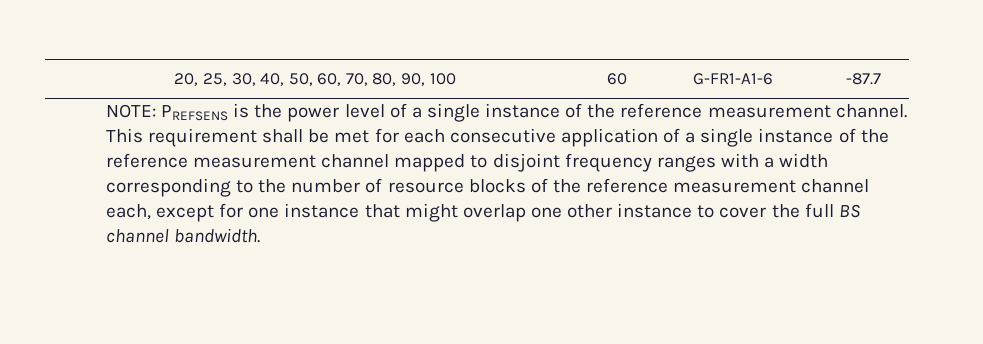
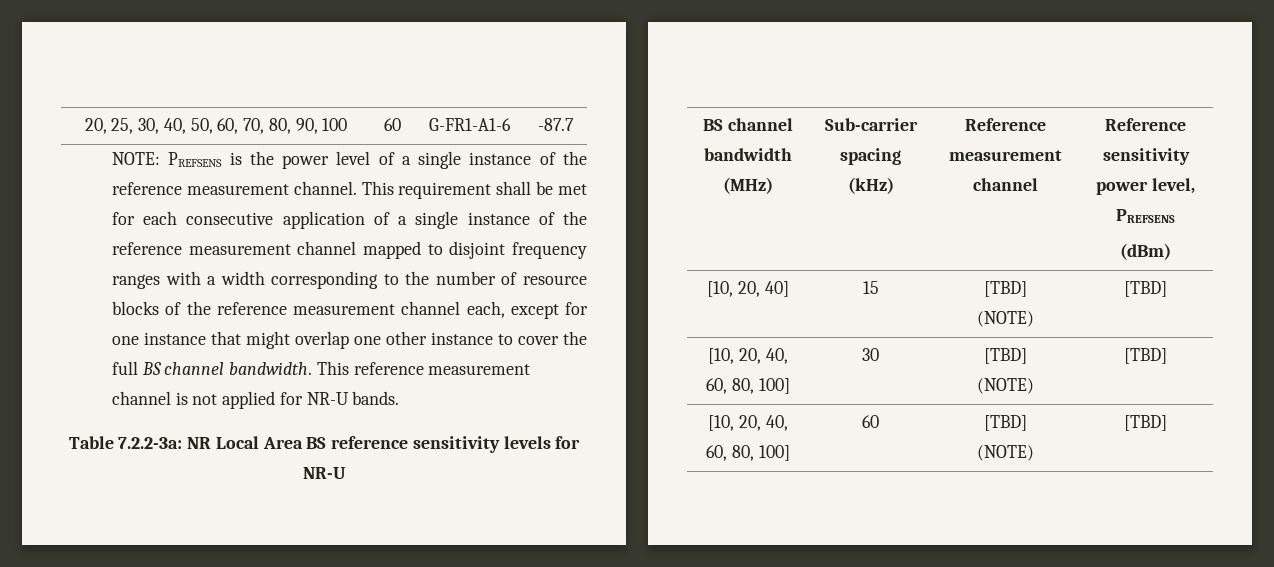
(261, 235) none -> [316,361,531,375] [112,391,400,409] [68,436,581,453] [302,467,346,479] [703,118,793,131] [704,148,792,161] [723,177,773,194] [824,118,918,131] [840,148,901,165] [847,177,894,194] [965,118,1046,131] [949,150,1062,161] [973,178,1038,191] [1105,118,1186,131] [1102,148,1190,165] [1096,178,1195,195] [1116,209,1175,223] [1120,243,1171,260] [707,281,789,297] [862,281,879,294] [984,281,1027,297] [977,311,1034,327] [1124,281,1167,297] [708,348,788,364] [706,378,790,394] [862,348,879,361] [984,348,1027,364] [977,378,1034,394] [1124,348,1167,364] [708,415,788,431] [706,445,790,461] [862,415,879,428] [984,415,1027,431] [977,445,1034,461] [1124,415,1167,431] This reference measurement channel is not applied for NR-U bands. // Table 7.2.2-3a: NR Local Area BS reference sensitivity levels for NR-U // BS channel bandwidth (MHz) | Sub-carrier spacing (kHz) | Reference measurement channel | Reference sensitivity power level, PREFSENS // (dBm) // [10, 20, 40] | 15 | [TBD] // (NOTE) | [TBD] // [10, 20, 40, 60, 80, 100] | 30 | [TBD] // (NOTE) | [TBD] // [10, 20, 40, 60, 80, 100] | 60 | [TBD] // (NOTE) | [TBD]

